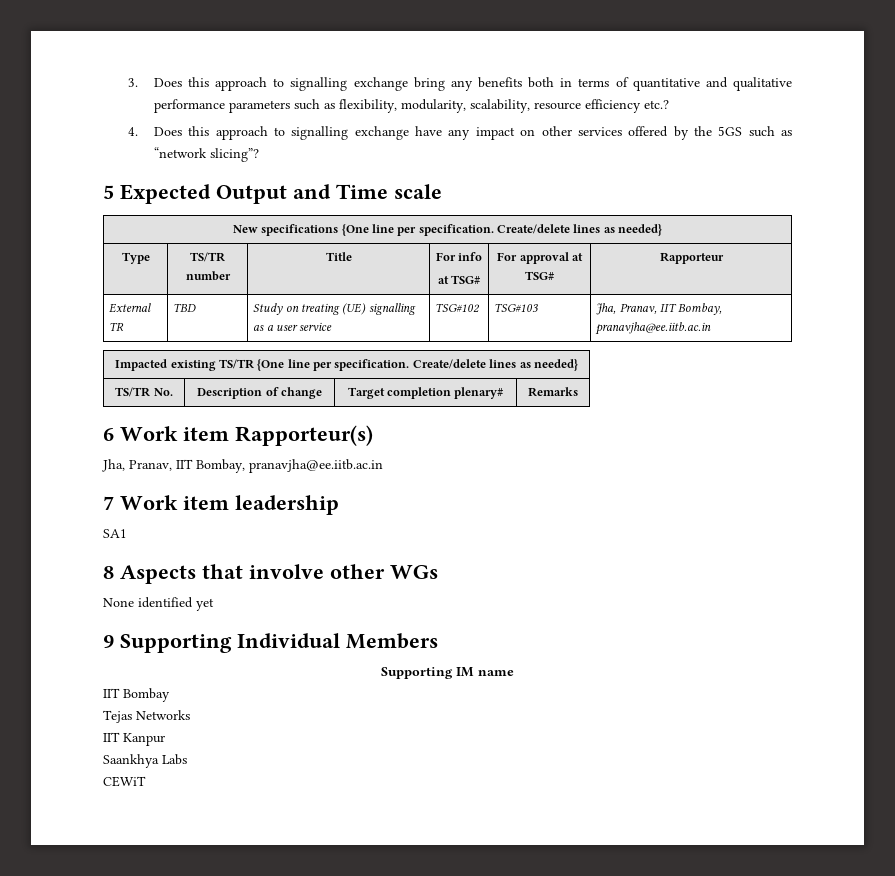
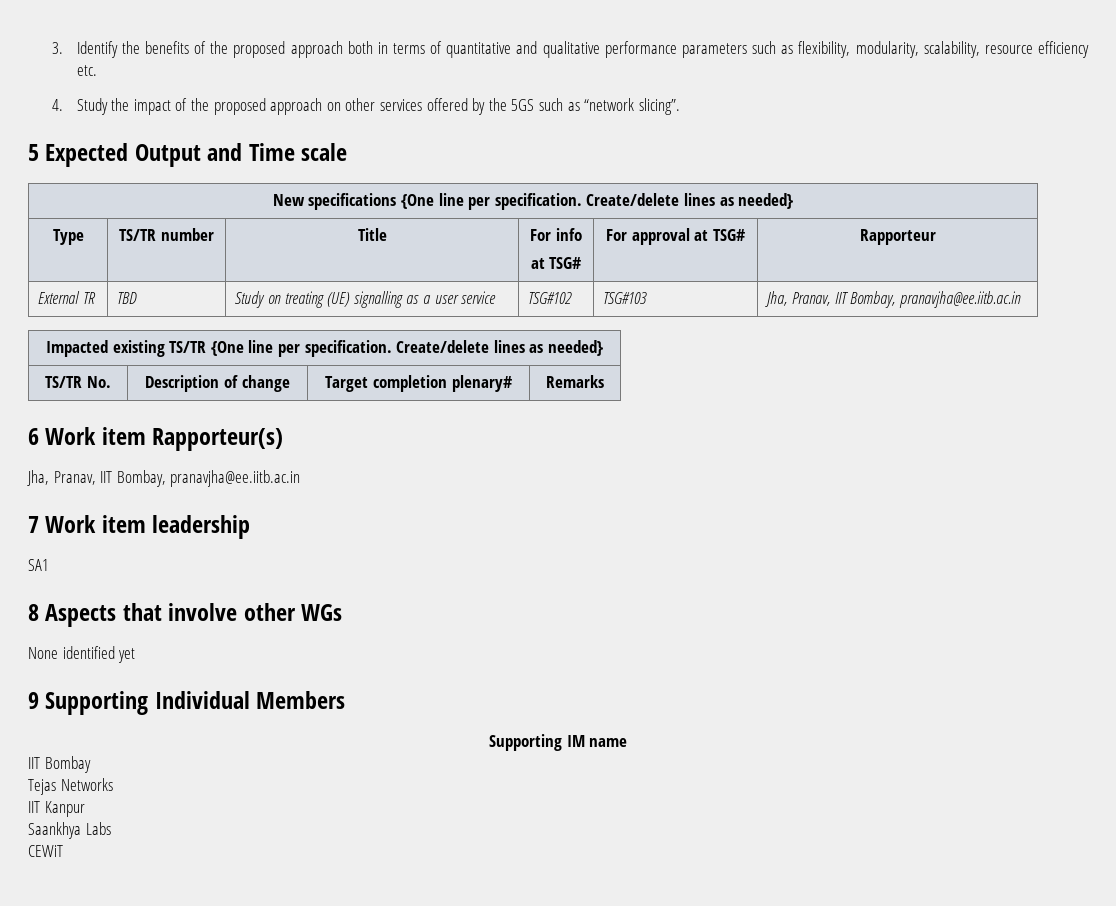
[153,77,523,91] Does this approach to signalling exchange bring any benefits -> [76,41,343,58] Identify the benefits of the proposed approach
[643,100,669,109] etc.? -> [76,65,97,76] etc.
[153,126,515,140] Does this approach to signalling exchange have any impact -> [76,98,323,115] Study the impact of the proposed approach
[209,148,259,162] slicing”? -> [638,98,680,115] slicing”.

